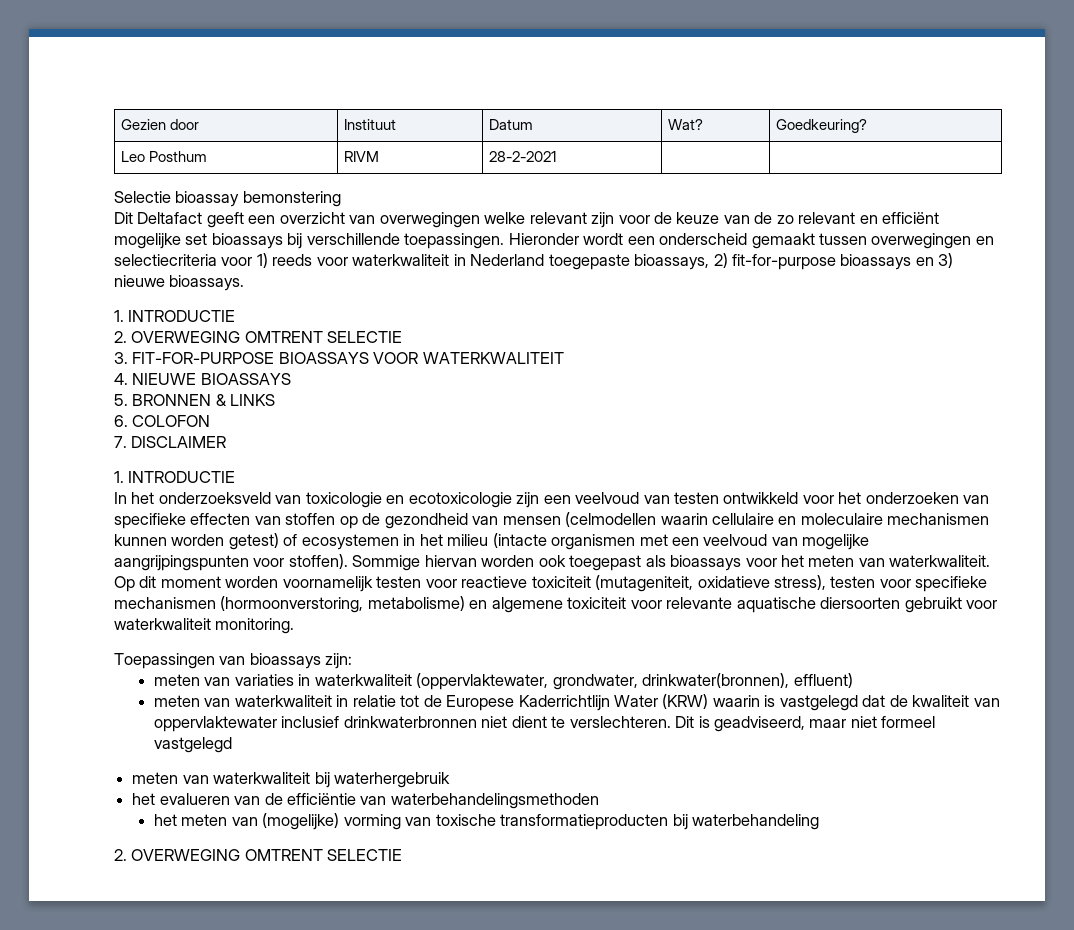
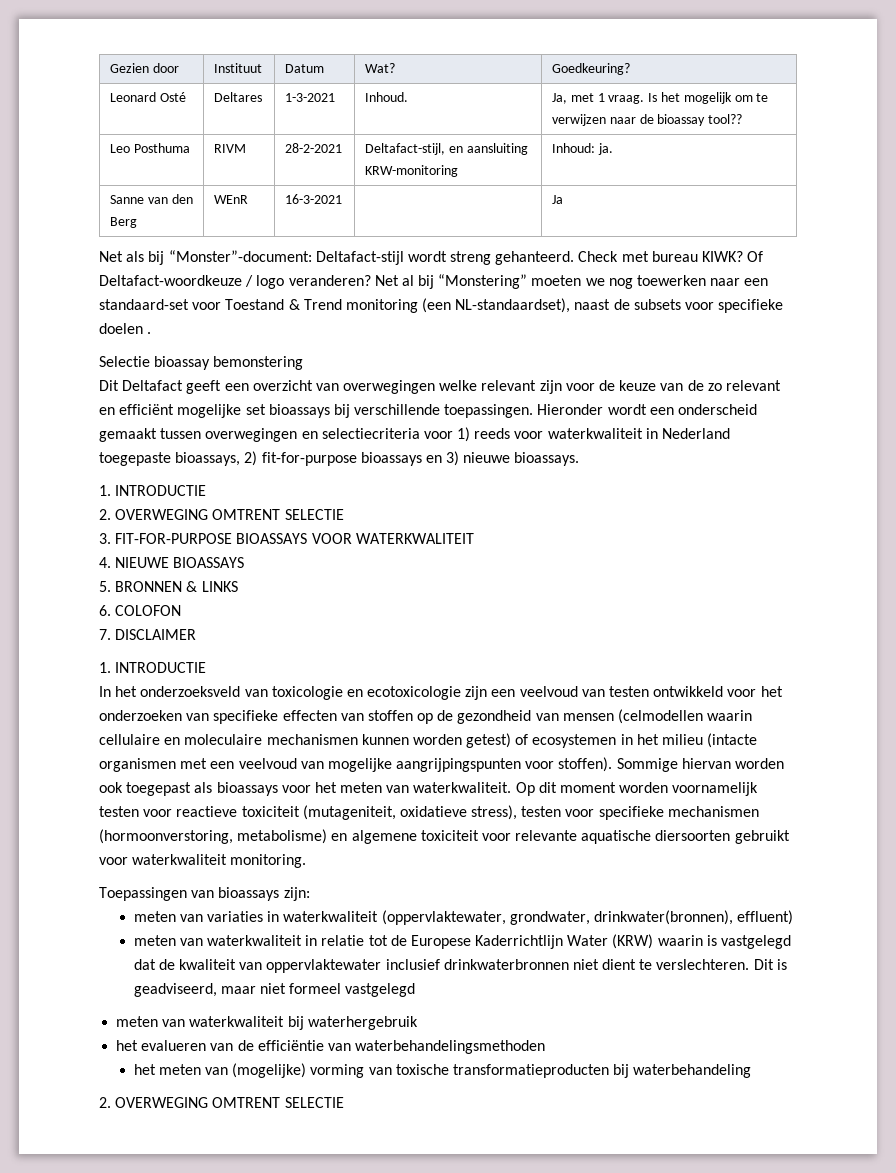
(867, 126) none -> [110,92,186,102] [214,92,263,102] [285,93,336,102] [365,92,409,102] [552,92,769,104] [552,114,743,126] // Leonard Osté | Deltares | 1-3-2021 | Inhoud. | Ja, met 1 vraag. Is het mogelijk om te verwijzen naar de bioassay tool??
[148,151,207,162] Posthum -> [133,143,190,153] Posthuma
(556, 156) | -> [365,143,528,155] [365,165,459,177] [552,143,613,155] [110,194,193,204] [110,217,138,228] [214,195,249,204] [285,194,343,204] [552,195,564,204] [99,250,764,265] [99,274,769,289] [99,298,784,313] [99,323,152,334] Deltafact-stijl, en aansluiting KRW-monitoring | Inhoud: ja. // Sanne van den Berg | WEnR | 16-3-2021 | | Ja // Net als bij “Monster”-document: Deltafact-stijl wordt streng gehanteerd. Check met bureau KIWK? Of Deltafact-woordkeuze / logo veranderen? Net al bij “Monstering” moeten we nog toewerken naar een standaard-set voor Toestand & Trend monitoring (een NL-standaardset), naast de subsets voor specifieke doelen .

